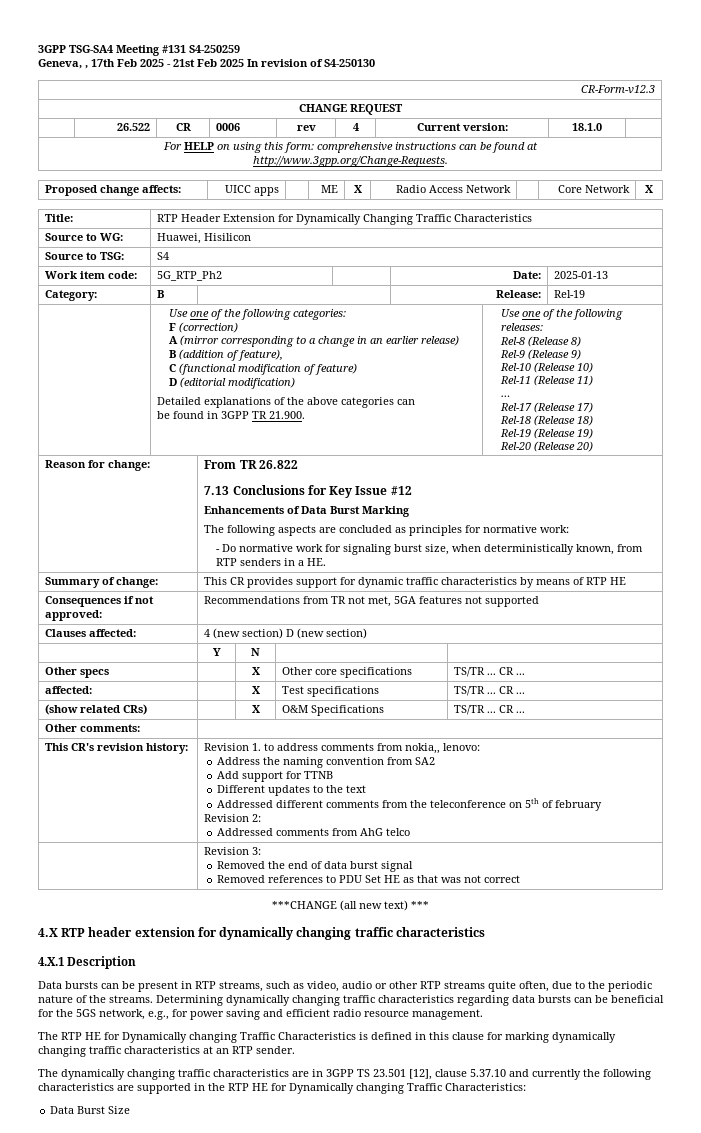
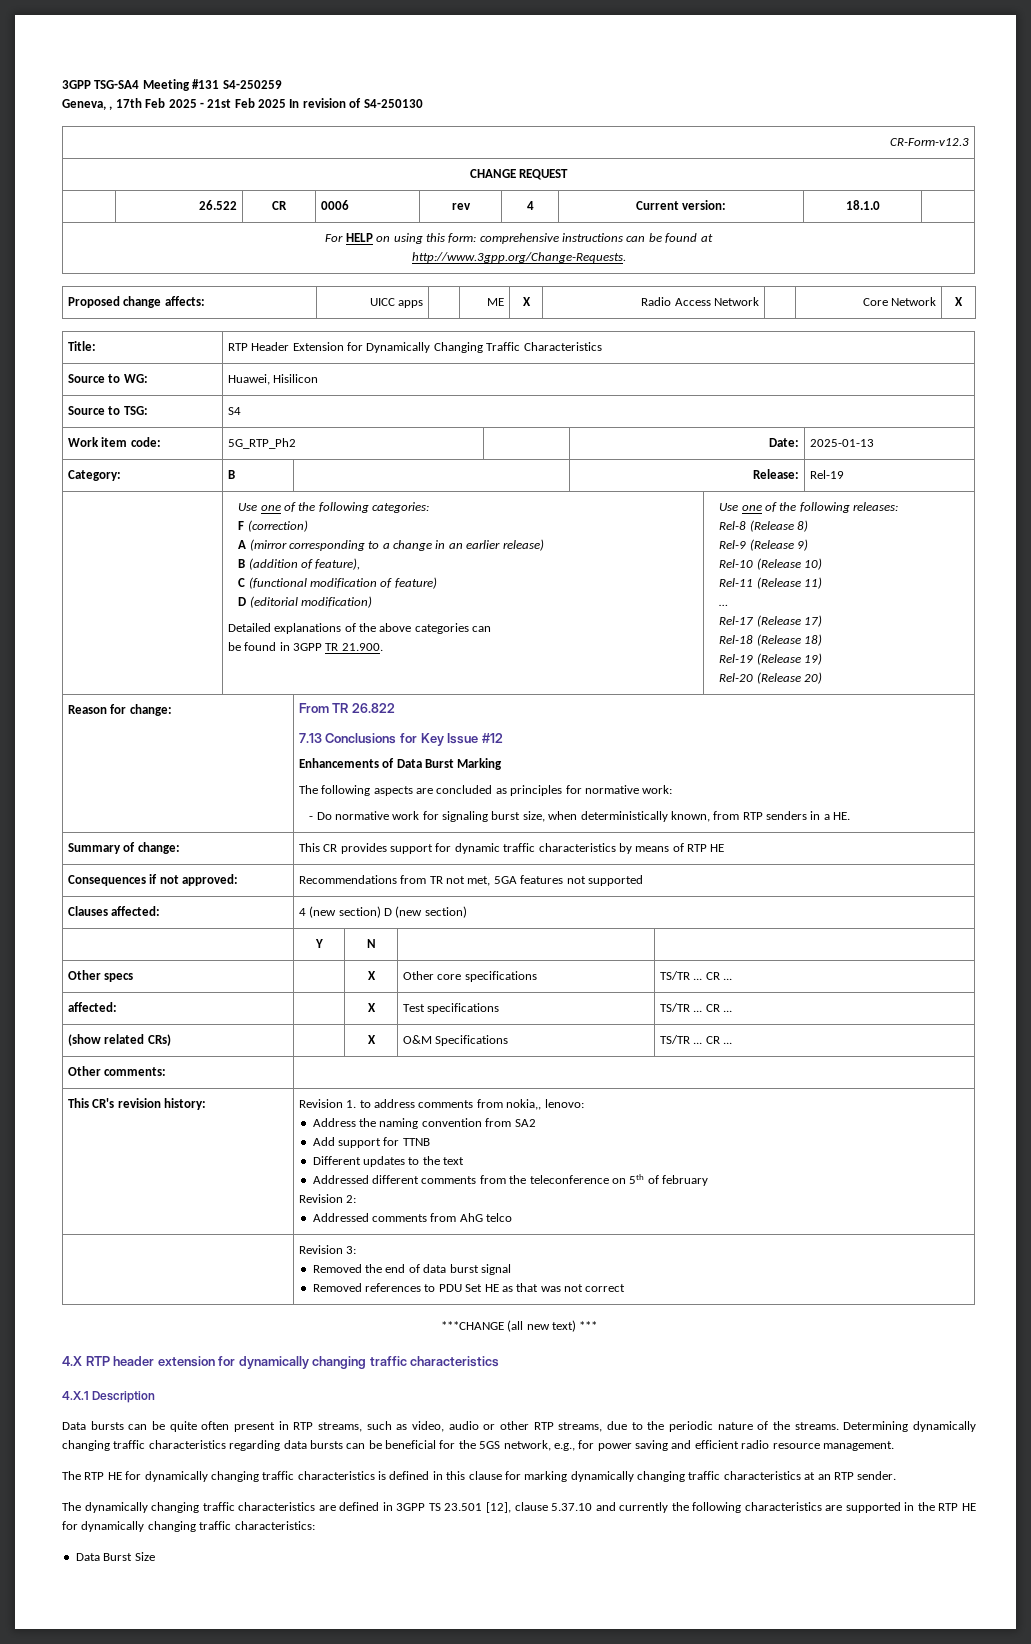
(135, 985) none -> [169,1421,230,1432] quite often
[444,981,549,992] streams quite often, -> [558,1422,603,1432] streams,
[122,1032,356,1043] Dynamically changing Traffic Characteristics -> [144,1471,375,1482] dynamically changing traffic characteristics
(309, 1074) none -> [339,1502,380,1511] defined
[289,1083,526,1094] Dynamically changing Traffic Characteristics: -> [81,1521,315,1532] dynamically changing traffic characteristics:

